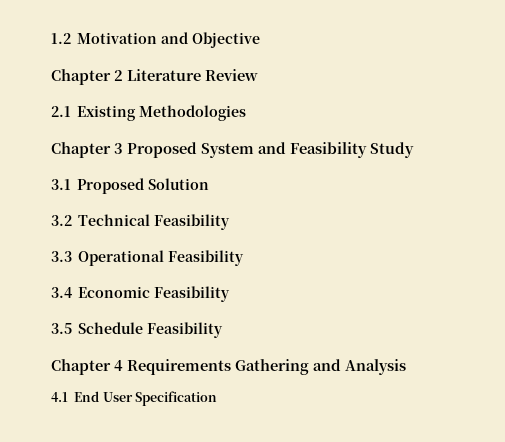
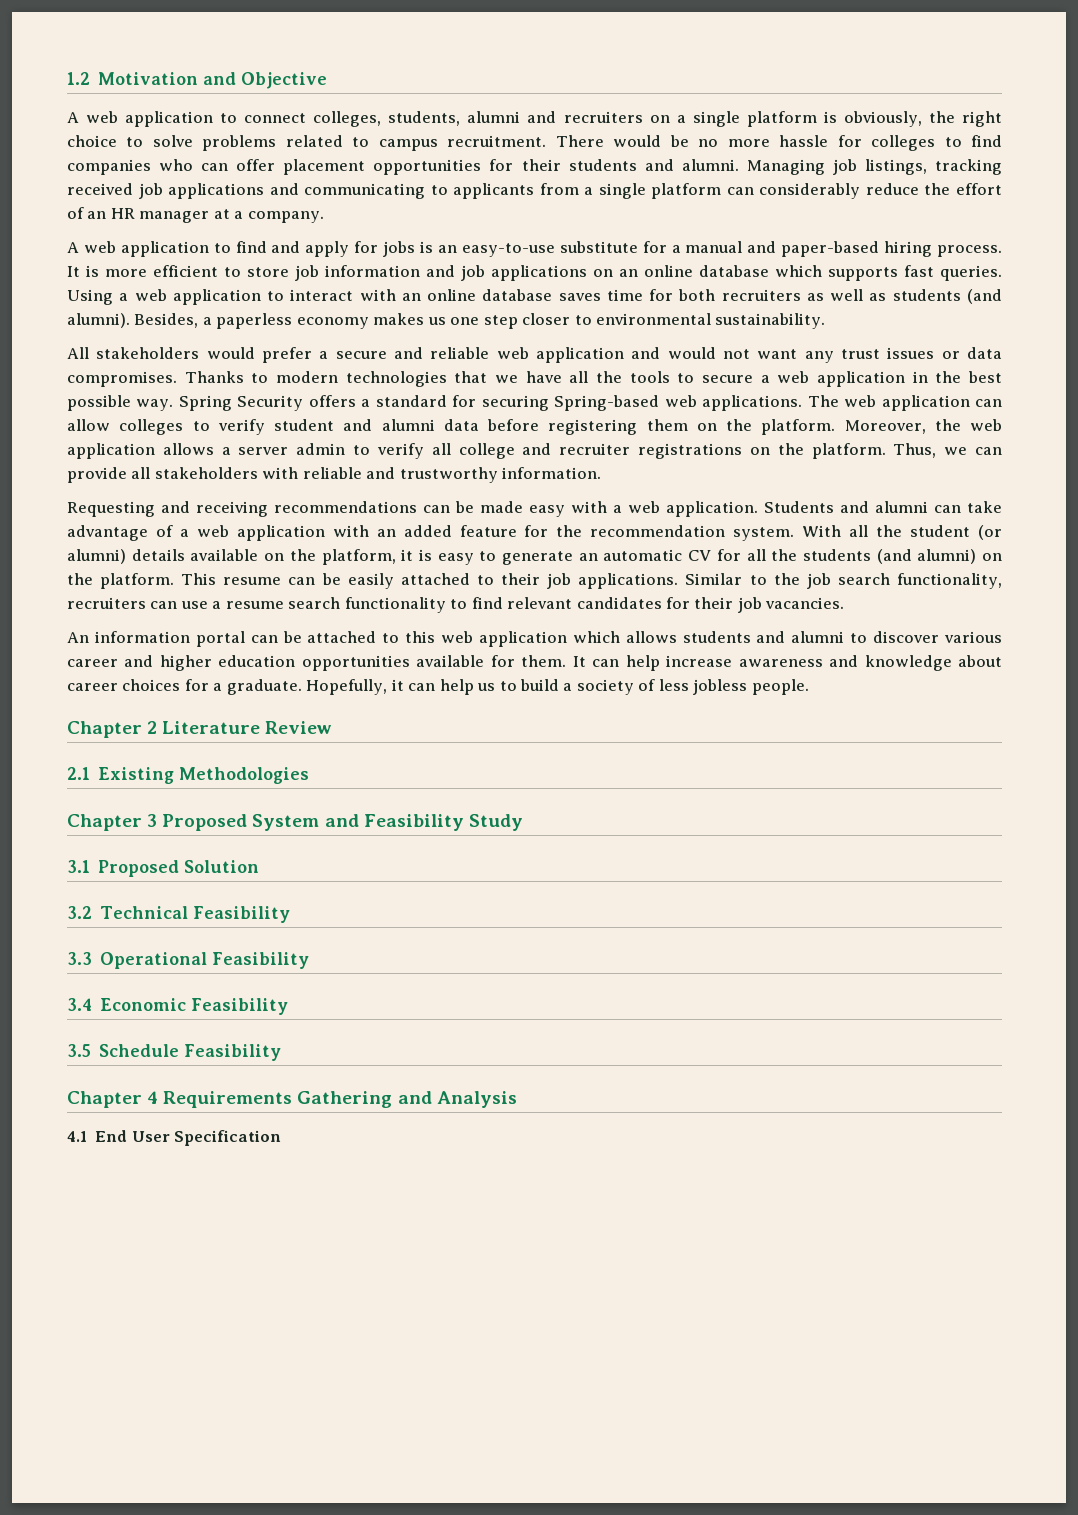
(261, 40) none -> [67,111,1002,127] [67,135,1003,151] [67,159,1002,175] [67,183,1002,199] [67,207,324,223] [67,241,1003,257] [67,265,1002,281] [67,289,1003,305] [67,313,826,329] [67,347,1003,363] [67,371,1002,387] [67,395,1003,411] [67,419,1002,435] [67,443,1003,459] [67,467,602,483] [67,501,1002,517] [67,525,1003,541] [67,549,1003,565] [67,573,1003,589] [67,597,845,613] [67,631,1002,647] [67,655,1003,671] [67,679,809,695] // A web application to connect colleges, students, alumni and recruiters on a single platform is obviously, the right choice to solve problems related to campus recruitment. There would be no more hassle for colleges to find companies who can offer placement opportunities for their students and alumni. Managing job listings, tracking received job applications and communicating to applicants from a single platform can considerably reduce the effort of an HR manager at a company. // A web application to find and apply for jobs is an easy-to-use substitute for a manual and paper-based hiring process. It is more efficient to store job information and job applications on an online database which supports fast queries. Using a web application to interact with an online database saves time for both recruiters as well as students (and alumni). Besides, a paperless economy makes us one step closer to environmental sustainability. // All stakeholders would prefer a secure and reliable web application and would not want any trust issues or data compromises. Thanks to modern technologies that we have all the tools to secure a web application in the best possible way. Spring Security offers a standard for securing Spring-based web applications. The web application can allow colleges to verify student and alumni data before registering them on the platform. Moreover, the web application allows a server admin to verify all college and recruiter registrations on the platform. Thus, we can provide all stakeholders with reliable and trustworthy information. // Requesting and receiving recommendations can be made easy with a web application. Students and alumni can take advantage of a web application with an added feature for the recommendation system. With all the student (or alumni) details available on the platform, it is easy to generate an automatic CV for all the students (and alumni) on the platform. This resume can be easily attached to their job applications. Similar to the job search functionality, recruiters can use a resume search functionality to find relevant candidates for their job vacancies. // An information portal can be attached to this web application which allows students and alumni to discover various career and higher education opportunities available for them. It can help increase awareness and knowledge about career choices for a graduate. Hopefully, it can help us to build a society of less jobless people.

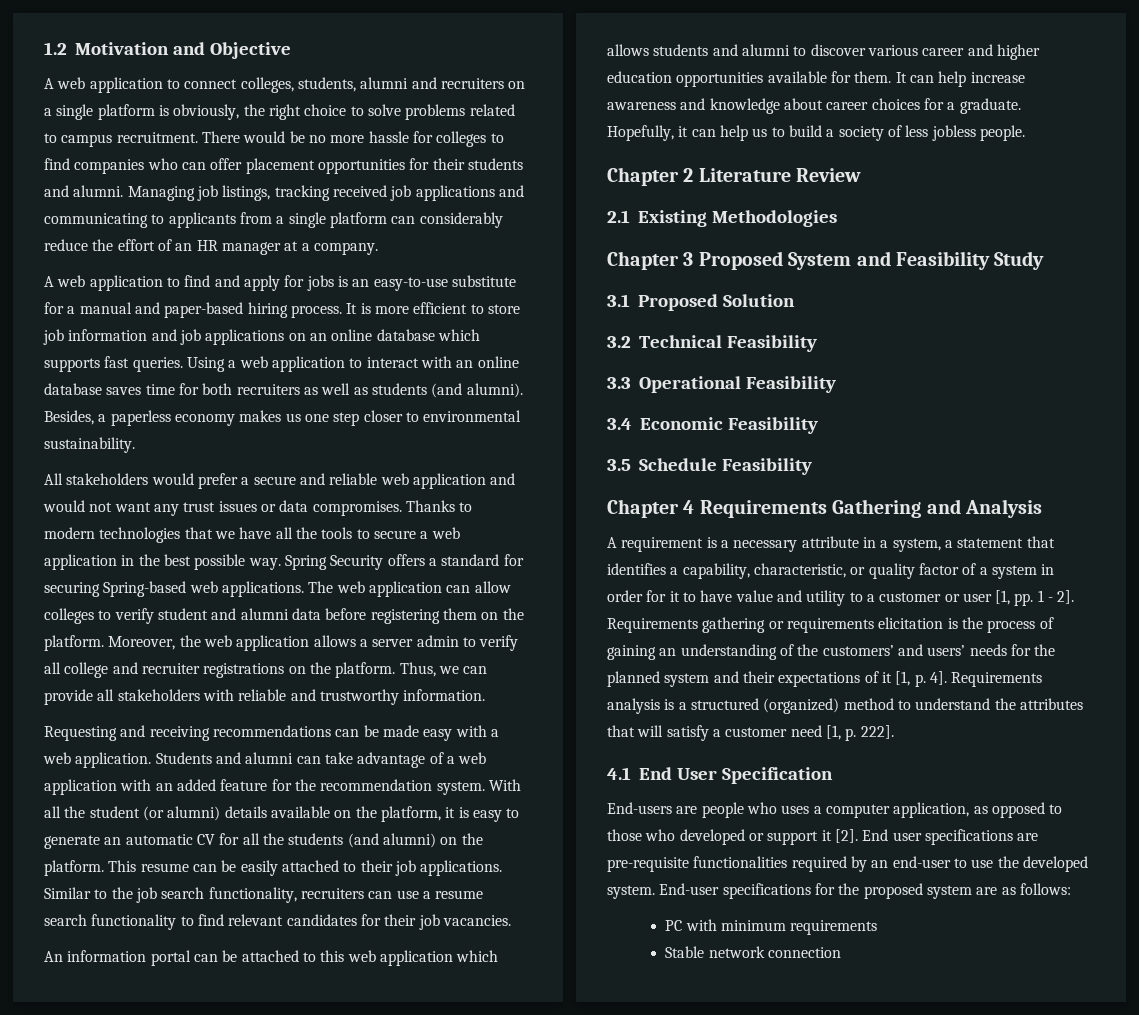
[67,1130,282,1146] 4.1 End User Specification -> [607,536,1055,552] [607,563,1055,579] [607,590,1075,606] [607,617,1054,633] [607,644,1056,660] [607,671,1043,687] [607,698,1083,714] [607,725,894,741] [607,767,833,784] [607,802,1063,818] [607,829,1039,845] [607,856,1088,872] [607,883,1071,899] [665,919,878,935] [665,946,842,958] A requirement is a necessary attribute in a system, a statement that identifies a capability, characteristic, or quality factor of a system in order for it to have value and utility to a customer or user [1, pp. 1 - 2]. Requirements gathering or requirements elicitation is the process of gaining an understanding of the customers’ and users’ needs for the planned system and their expectations of it [1, p. 4]. Requirements analysis is a structured (organized) method to understand the attributes that will satisfy a customer need [1, p. 222]. // 4.1 End User Specification // End-users are people who uses a computer application, as opposed to those who developed or support it [2]. End user specifications are pre-requisite functionalities required by an end-user to use the developed system. End-user specifications for the proposed system are as follows: // PC with minimum requirements // Stable network connection

